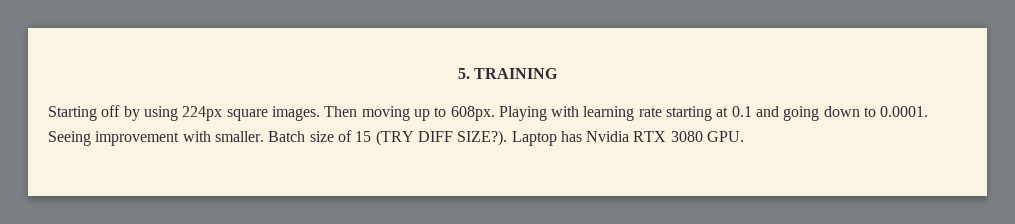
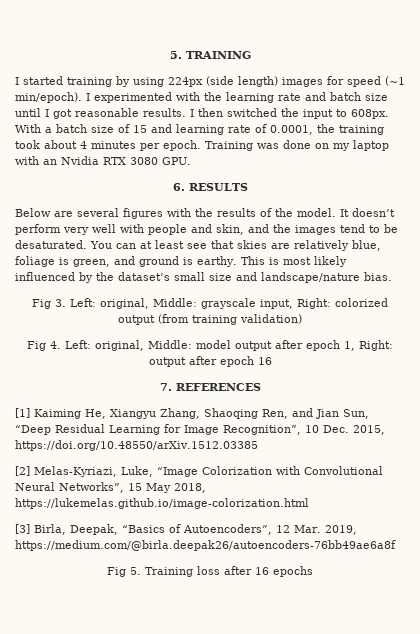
[48,105,929,121] [48,130,745,146] Starting off by using 224px square images. Then moving up to 608px. Playing with learning rate starting at 0.1 and going down to 0.0001. Seeing improvement with smaller. Batch size of 15 (TRY DIFF SIZE?). Laptop has Nvidia RTX 3080 GPU. -> [15,76,405,87] [15,92,388,103] [15,108,389,119] [15,124,384,135] [15,140,389,151] [15,156,191,165] [172,183,248,191] [15,208,395,219] [15,224,398,235] [15,240,381,251] [15,256,347,267] [15,272,392,283] [32,298,388,309] [118,314,302,325] [27,340,393,351] [148,356,272,367] [159,383,261,391] [15,408,369,419] [15,424,385,435] [15,440,258,451] [15,466,383,477] [15,482,206,493] [15,498,309,509] [15,524,357,535] [15,540,396,551] [107,566,313,577] I started training by using 224px (side length) images for speed (~1 min/epoch). I experimented with the learning rate and batch size until I got reasonable results. I then switched the input to 608px. With a batch size of 15 and learning rate of 0.0001, the training took about 4 minutes per epoch. Training was done on my laptop with an Nvidia RTX 3080 GPU. // 6. RESULTS // Below are several figures with the results of the model. It doesn’t perform very well with people and skin, and the images tend to be desaturated. You can at least see that skies are relatively blue, foliage is green, and ground is earthy. This is most likely influenced by the dataset’s small size and landscape/nature bias. // Fig 3. Left: original, Middle: grayscale input, Right: colorized output (from training validation) // Fig 4. Left: original, Middle: model output after epoch 1, Right: output after epoch 16 // 7. REFERENCES // [1] Kaiming He, Xiangyu Zhang, Shaoqing Ren, and Jian Sun, “Deep Residual Learning for Image Recognition”, 10 Dec. 2015, https://doi.org/10.48550/arXiv.1512.03385 // [2] Melas-Kyriazi, Luke, “Image Colorization with Convolutional Neural Networks”, 15 May 2018, https://lukemelas.github.io/image-colorization.html // [3] Birla, Deepak, “Basics of Autoencoders”, 12 Mar. 2019, https://medium.com/@birla.deepak26/autoencoders-76bb49ae6a8f // Fig 5. Training loss after 16 epochs

